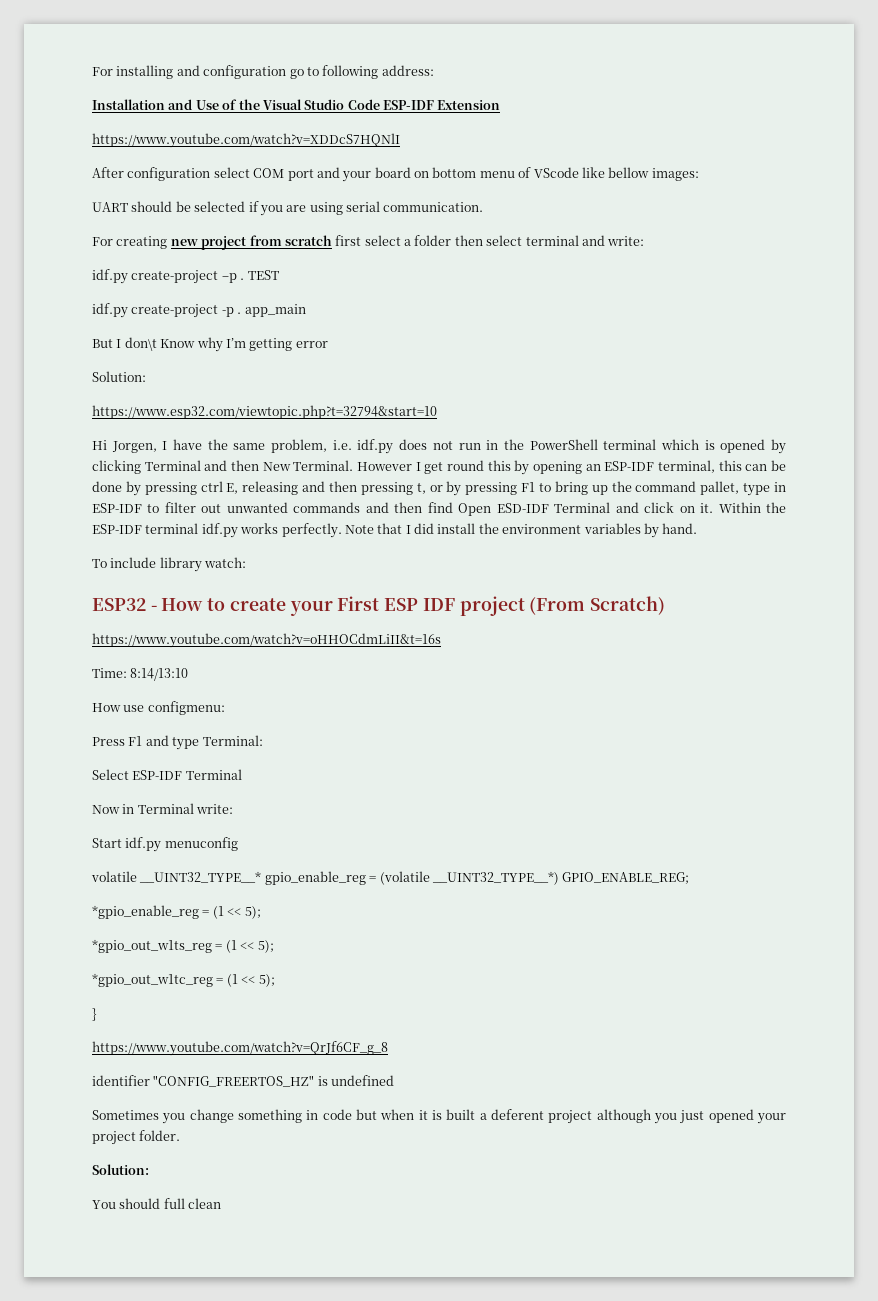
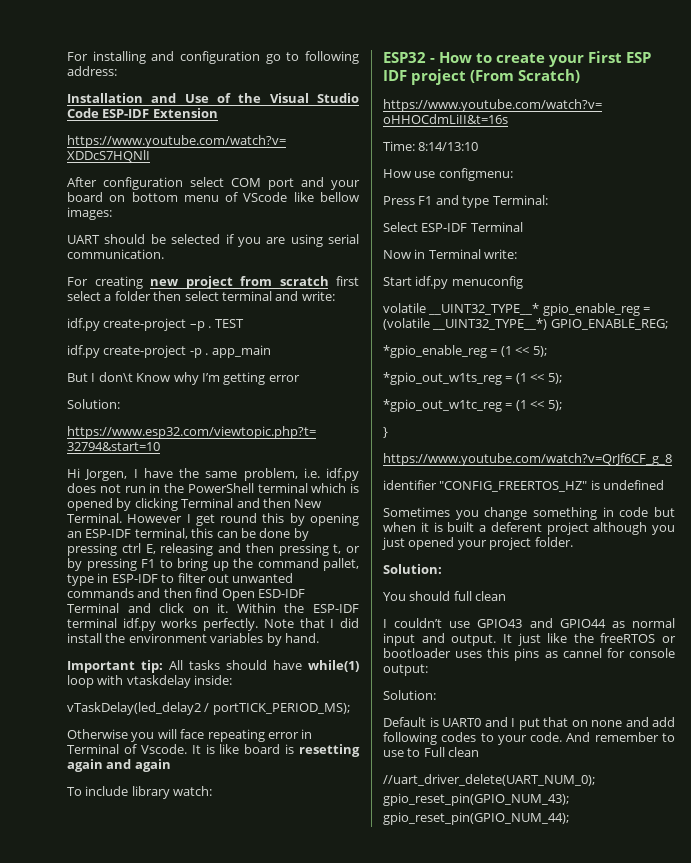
(698, 528) none -> [67,660,359,673] [67,675,233,688] [67,702,350,715] [67,729,313,742] [67,744,360,757] [67,759,171,772] // Important tip: All tasks should have while(1) loop with vtaskdelay inside: // vTaskDelay(led_delay2 / portTICK_PERIOD_MS); // Otherwise you will face repeating error in Terminal of Vscode. It is like board is resetting again and again
(222, 1203) none -> [383,618,675,628] [383,633,676,646] [383,648,675,661] [383,664,428,676] [383,690,436,700] [383,717,675,730] [383,732,675,745] [383,747,480,757] [383,774,595,786] [383,793,569,806] [383,812,569,825] // I couldn’t use GPIO43 and GPIO44 as normal input and output. It just like the freeRTOS or bootloader uses this pins as cannel for console output: // Solution: // Default is UART0 and I put that on none and add following codes to your code. And remember to use to Full clean // //uart_driver_delete(UART_NUM_0); // gpio_reset_pin(GPIO_NUM_43); // gpio_reset_pin(GPIO_NUM_44);

